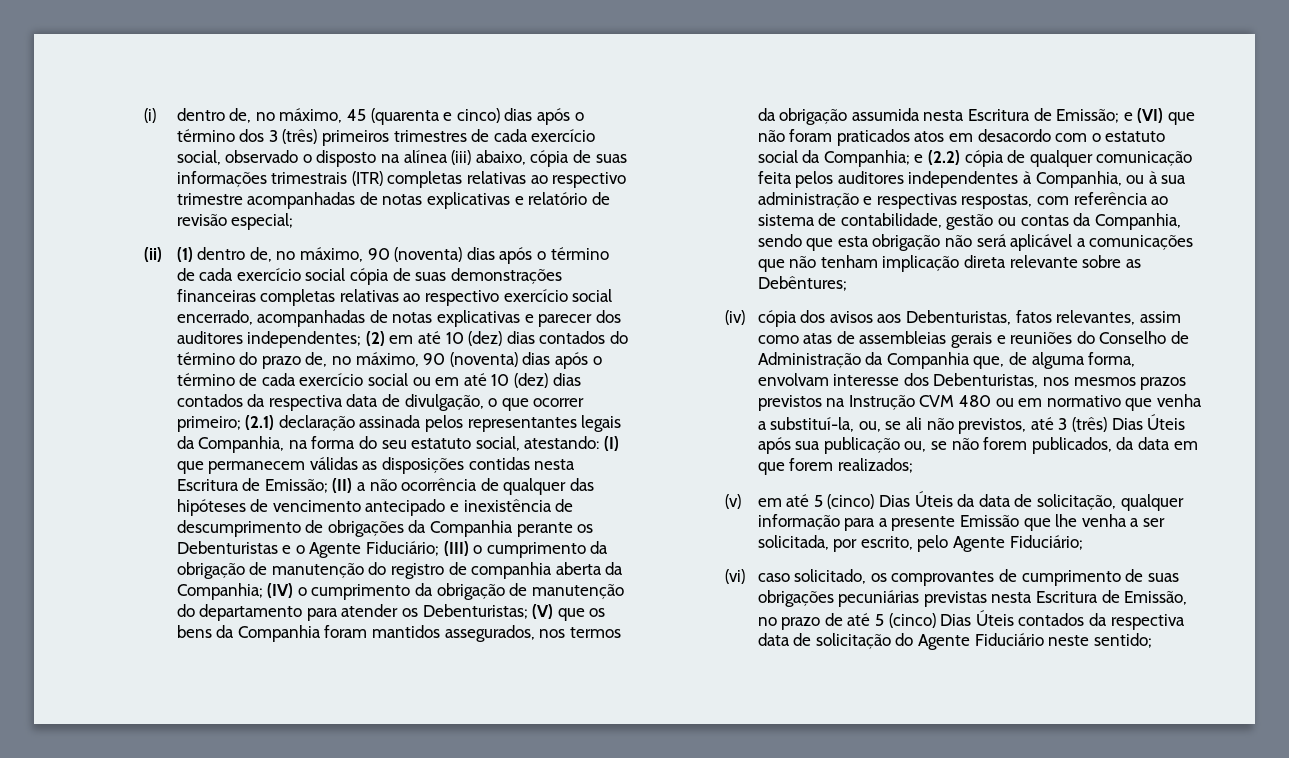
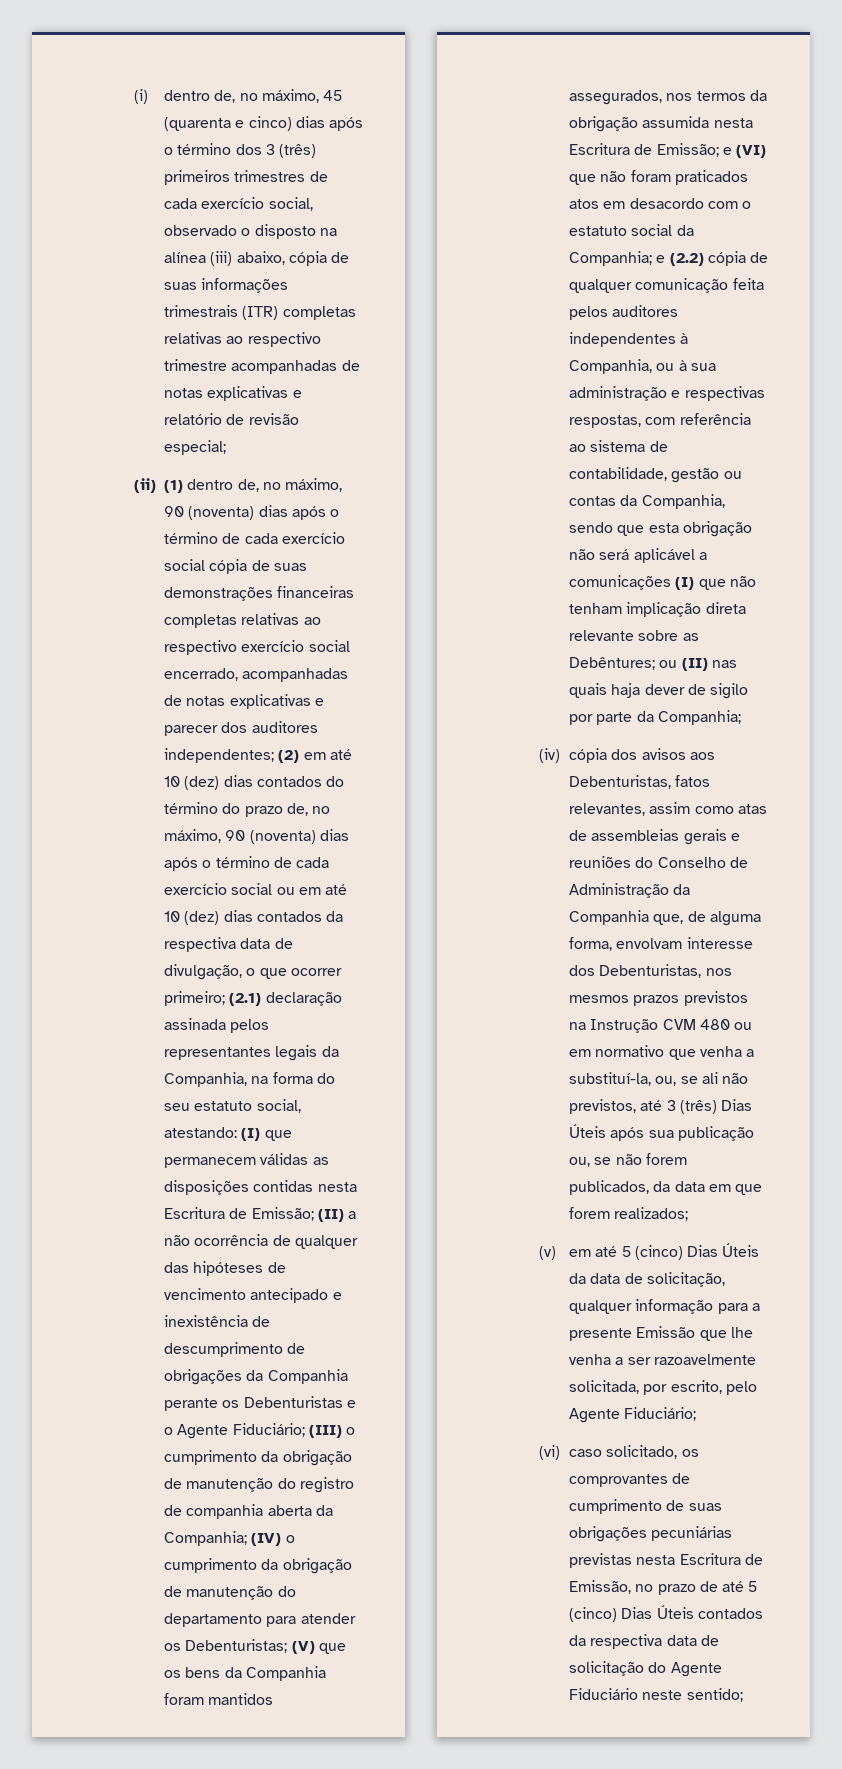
(1194, 242) none -> [675,577,695,590] (I)
(847, 283) none -> [659,658,737,671] [569,683,748,699] [569,710,741,725] ou (II) nas quais haja dever de sigilo por parte da Companhia;
(1166, 522) none -> [653,1354,756,1365] razoavelmente

